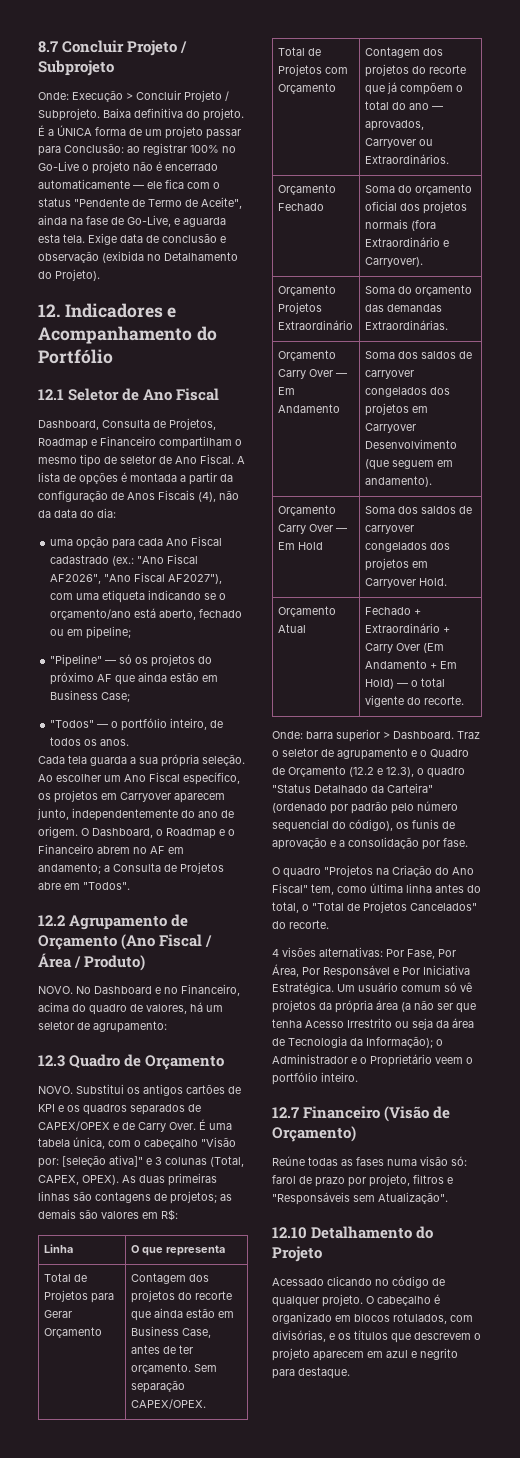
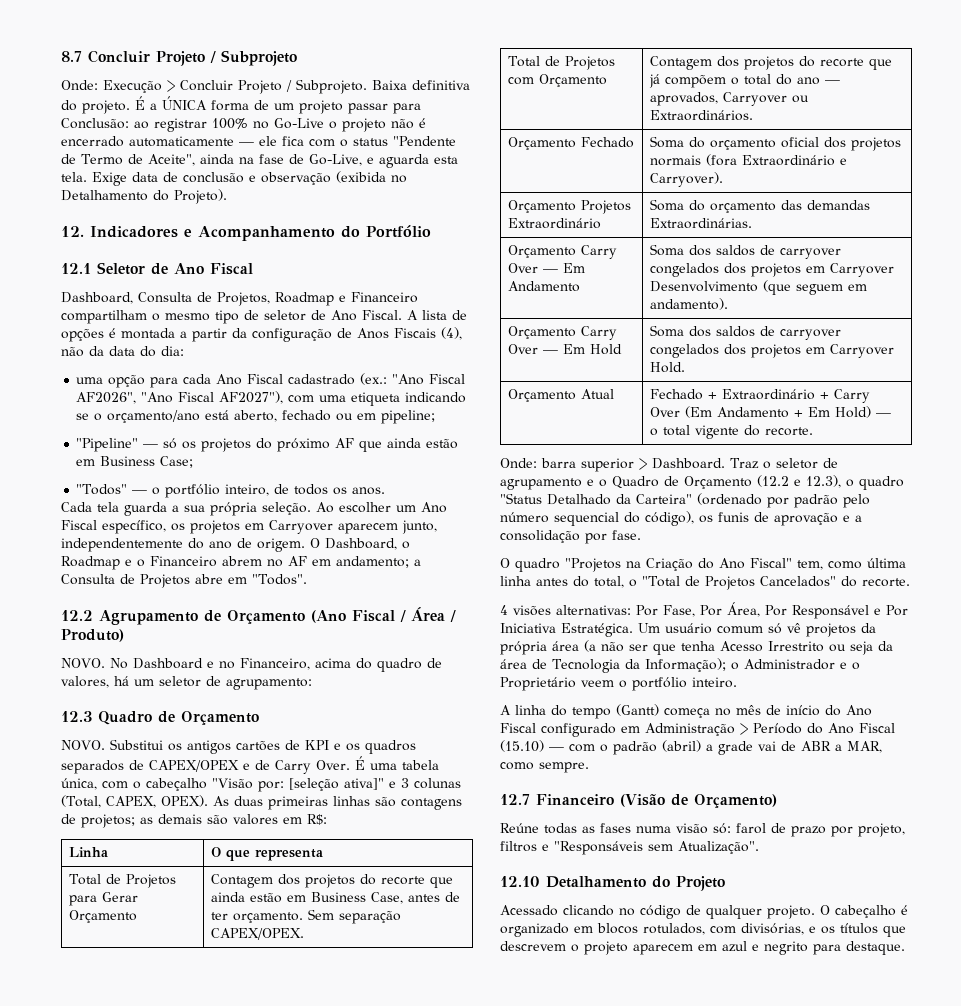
(358, 1077) none -> [500,704,872,719] [500,723,895,737] [500,740,882,755] [500,762,589,773] // A linha do tempo (Gantt) começa no mês de início do Ano Fiscal configurado em Administração > Período do Ano Fiscal (15.10) — com o padrão (abril) a grade vai de ABR a MAR, como sempre.

